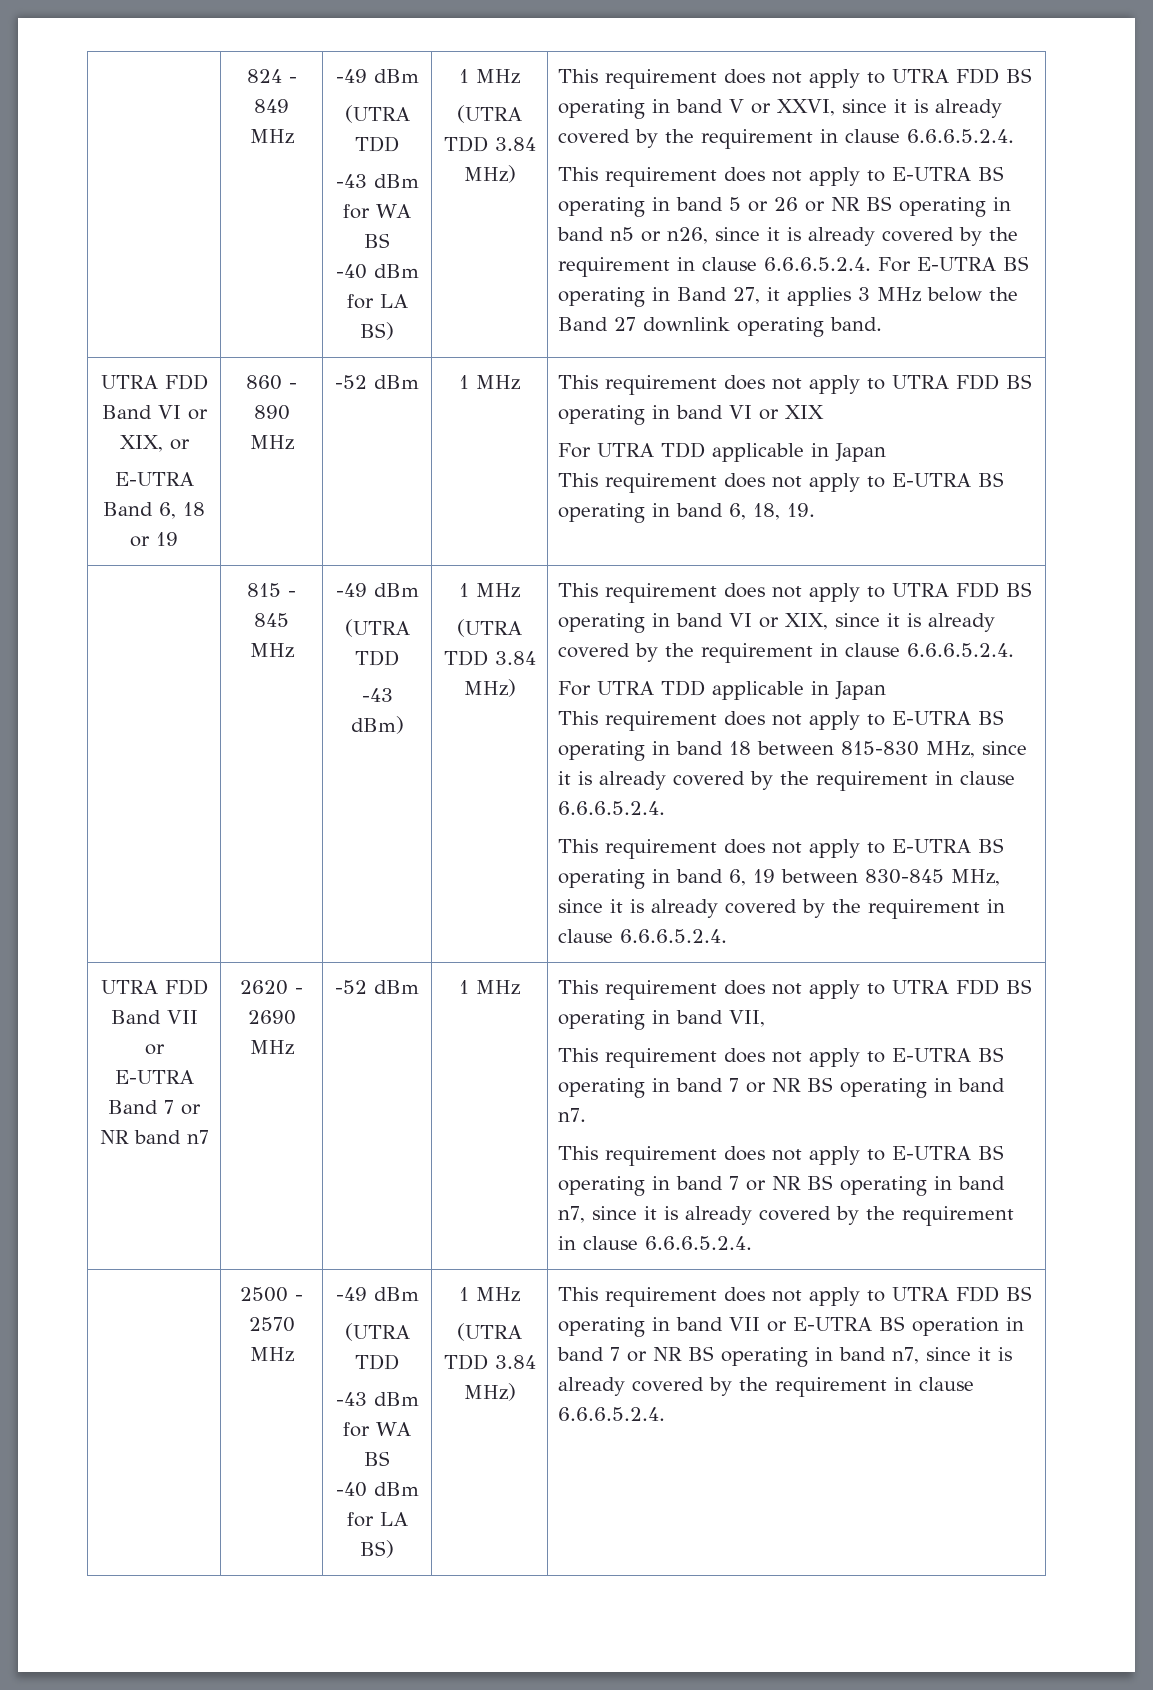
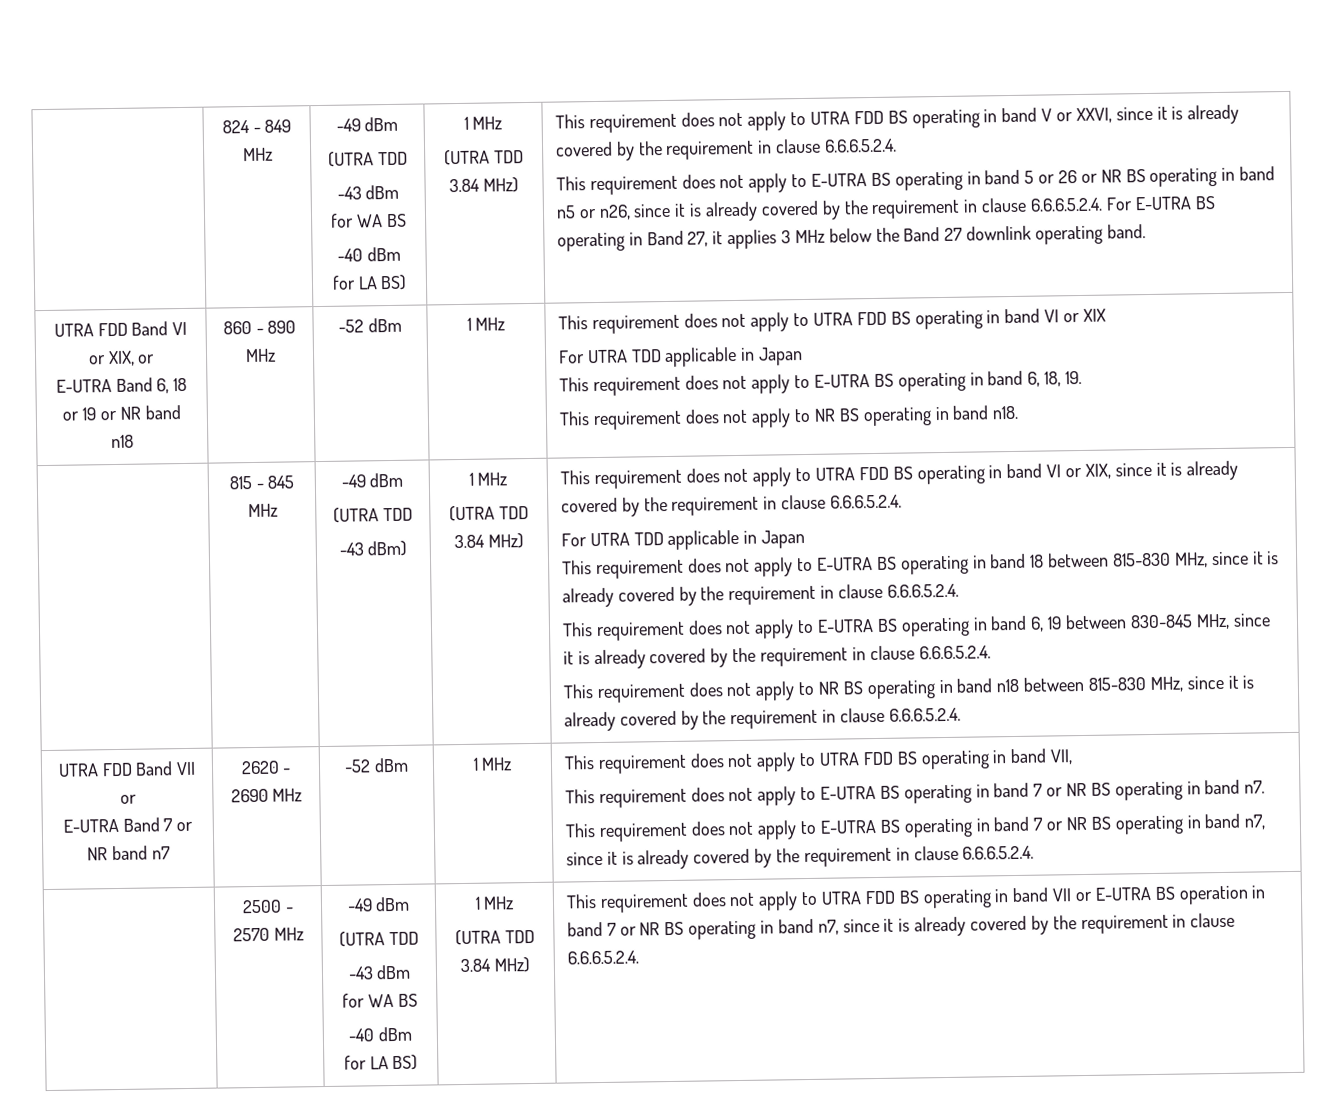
(178, 539) none -> [100,405,181,421] [111,434,134,449] or NR band n18
(815, 510) none -> [558,405,1020,431] // This requirement does not apply to NR BS operating in band n18.
(727, 936) none -> [562,675,1255,704] [563,707,961,732] // This requirement does not apply to NR BS operating in band n18 between 815-830 MHz, since it is already covered by the requirement in clause 6.6.6.5.2.4.

